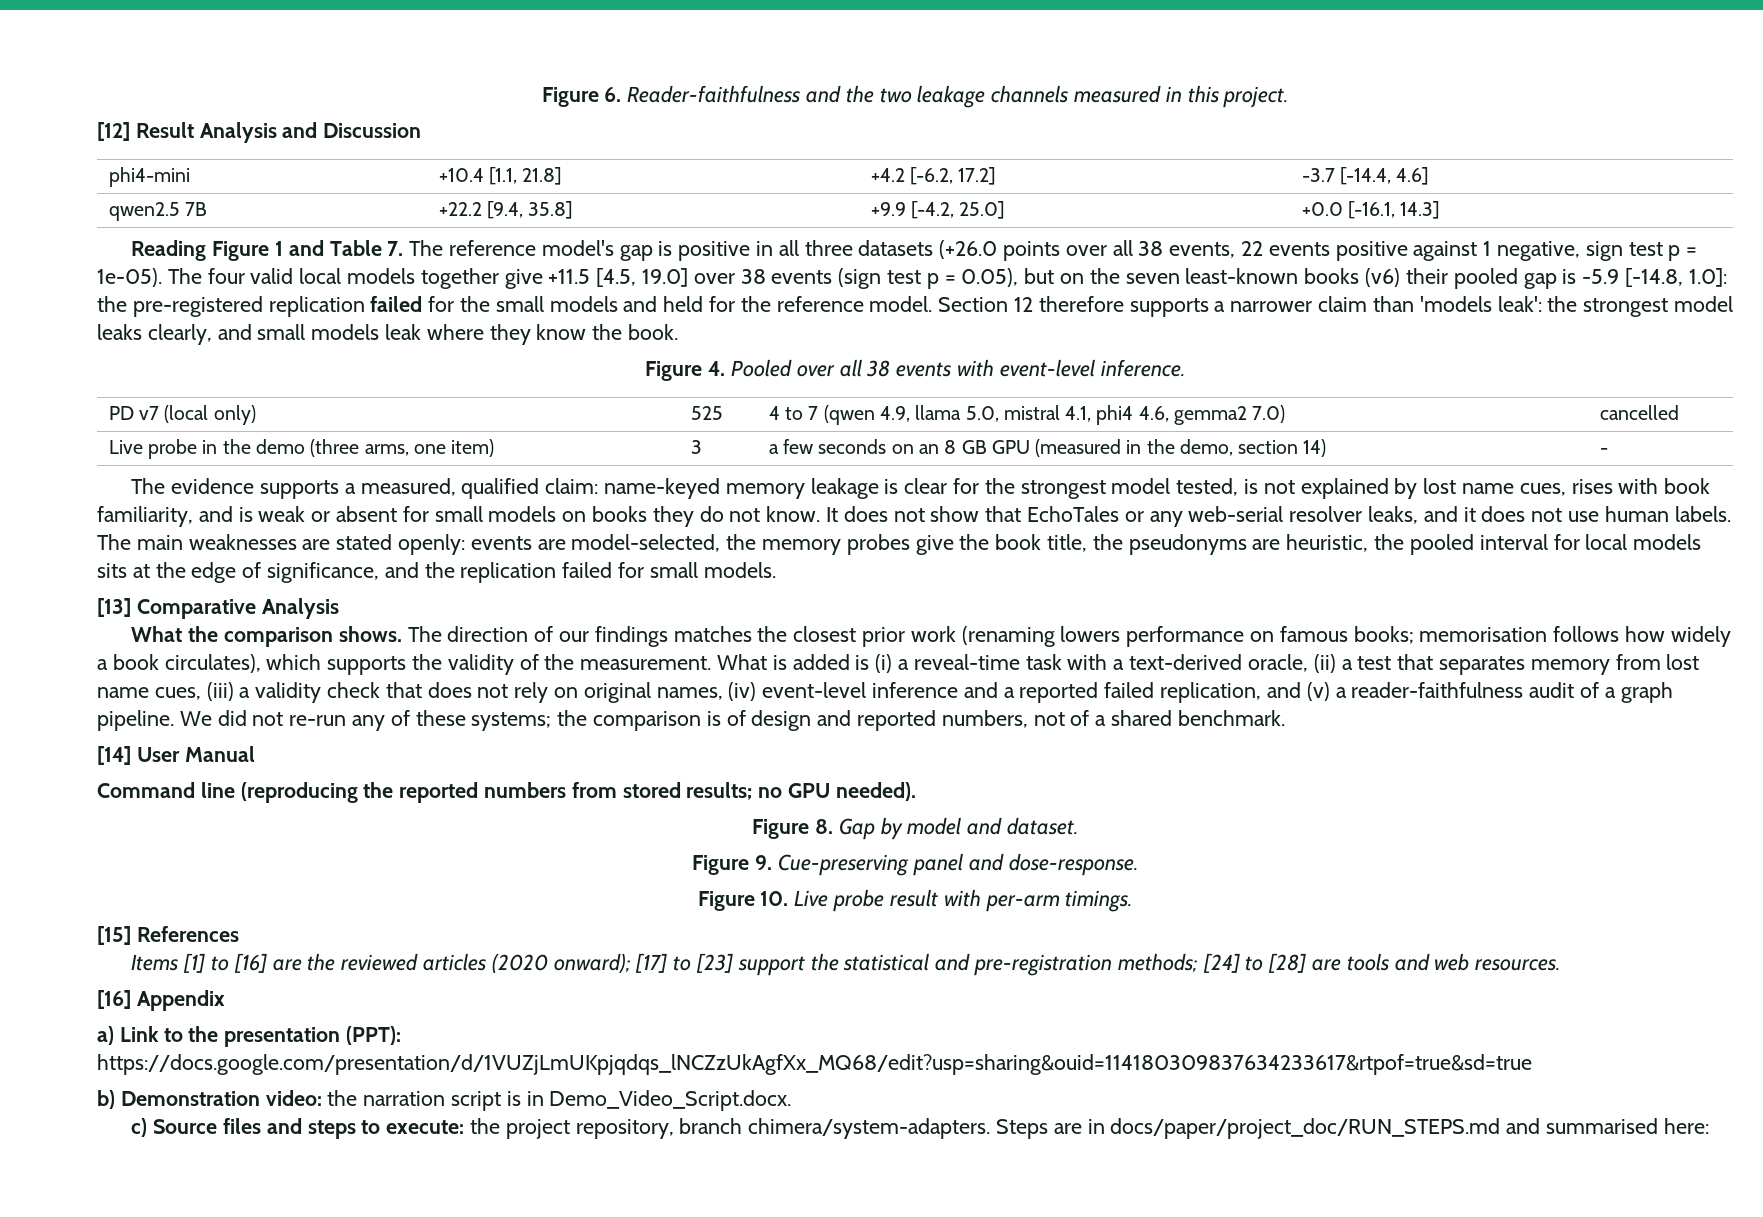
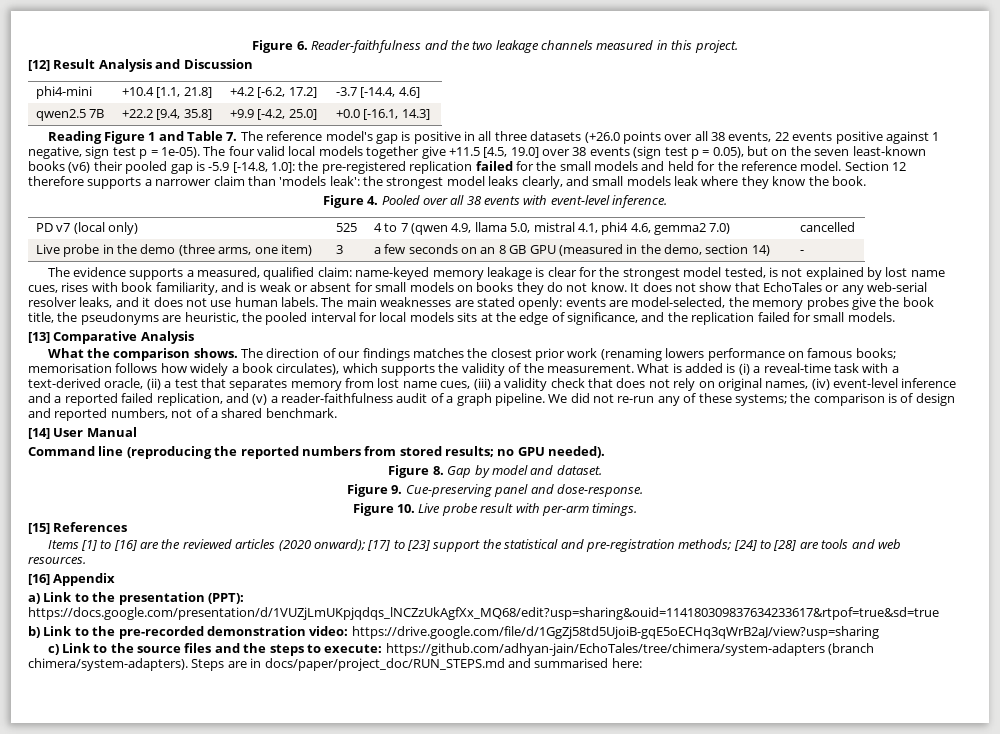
[120,1090,792,1111] [131,1118,218,1137] Demonstration video: the narration script is in Demo_Video_Script.docx. // c) Source -> [43,626,879,639] [47,643,182,655] Link to the pre-recorded demonstration video: https://drive.google.com/file/d/1GgZj58td5UjoiB-gqE5oECHq3qWrB2aJ/view?usp=sharing // c) Link to the source
(302, 1126) none -> [243,643,267,653] the
[469,1118,991,1139] the project repository, branch chimera/system-adapters. -> [385,643,875,656] [28,658,188,671] https://github.com/adhyan-jain/EchoTales/tree/chimera/system-adapters (branch chimera/system-adapters).

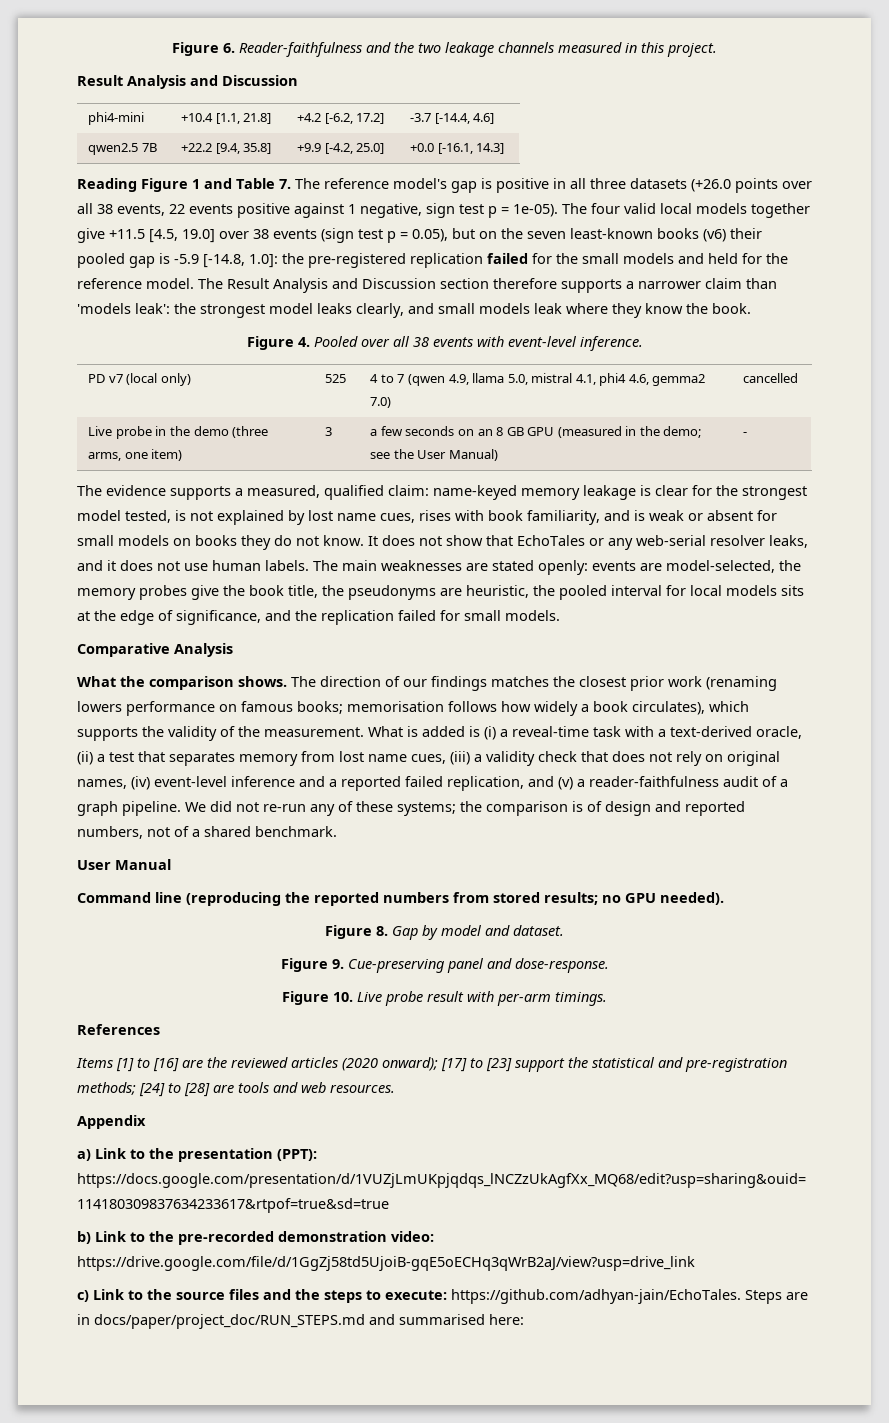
[28,60,50,71] [12] -> (717, 50) none
[844,161,906,171] Section 12 -> [198,278,489,293] The Result Analysis and Discussion section
[664,244,770,256] demo, section 14) -> [663,426,702,438] [370,449,498,461] demo; see the User Manual)
[28,332,50,343] [13] -> (560, 615) none
[28,428,50,439] [14] -> (337, 831) none
[28,523,50,534] [15] -> (607, 999) none
[28,574,50,585] [16] -> (395, 1088) none
[351,626,879,639] https://drive.google.com/file/d/1GgZj58td5UjoiB-gqE5oECHq3qWrB2aJ/view?usp=sharing -> [77,1256,695,1271] https://drive.google.com/file/d/1GgZj58td5UjoiB-gqE5oECHq3qWrB2aJ/view?usp=drive_link
[385,643,875,656] [28,658,188,671] https://github.com/adhyan-jain/EchoTales/tree/chimera/system-adapters (branch chimera/system-adapters). -> [451,1289,741,1304] https://github.com/adhyan-jain/EchoTales.

